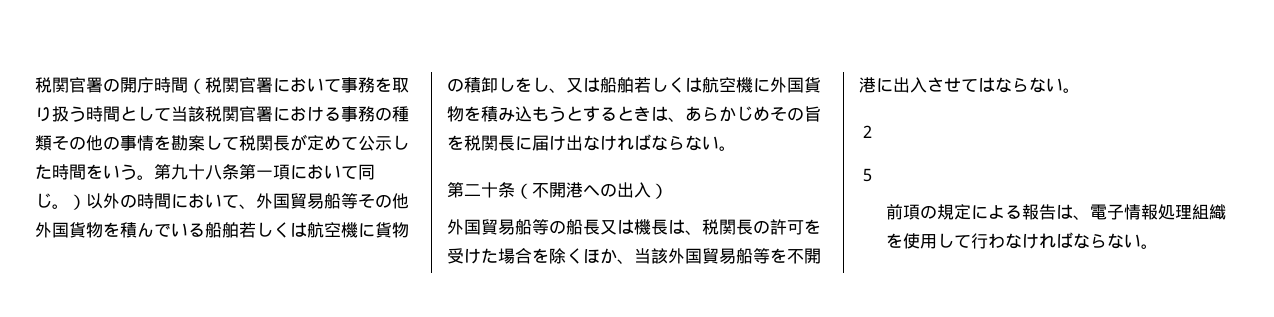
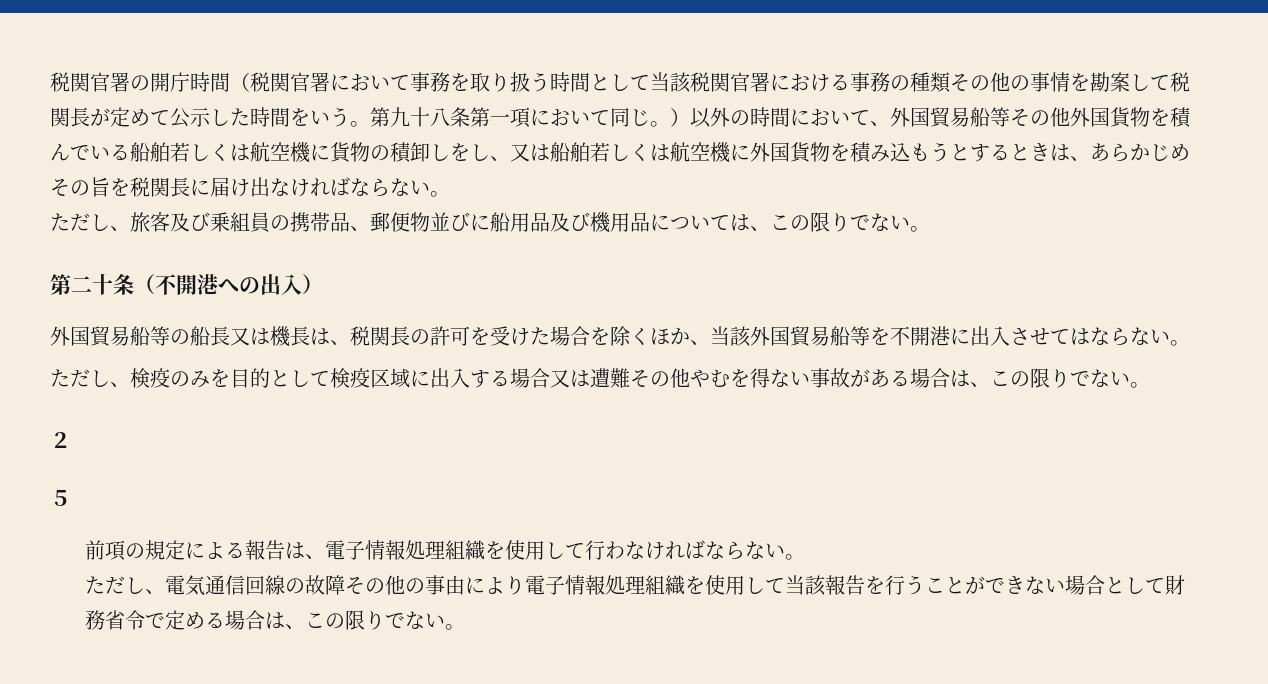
(736, 148) none -> [50,212,930,233] // ただし、旅客及び乗組員の携帯品、郵便物並びに船用品及び機用品については、この限りでない。
(1080, 90) none -> [50,368,1150,388] // ただし、検疫のみを目的として検疫区域に出入する場合又は遭難その他やむを得ない事故がある場合は、この限りでない。
(1158, 246) none -> [84,575,1185,596] [84,610,465,630] // ただし、電気通信回線の故障その他の事由により電子情報処理組織を使用して当該報告を行うことができない場合として財務省令で定める場合は、この限りでない。

